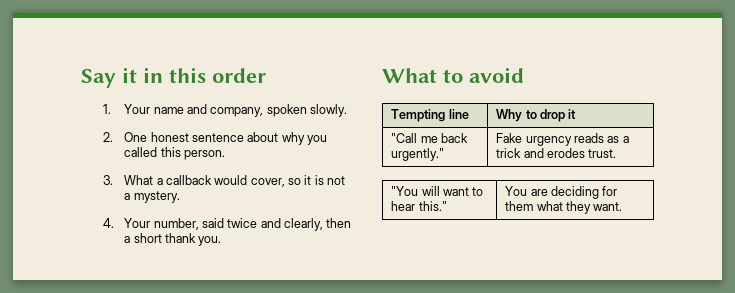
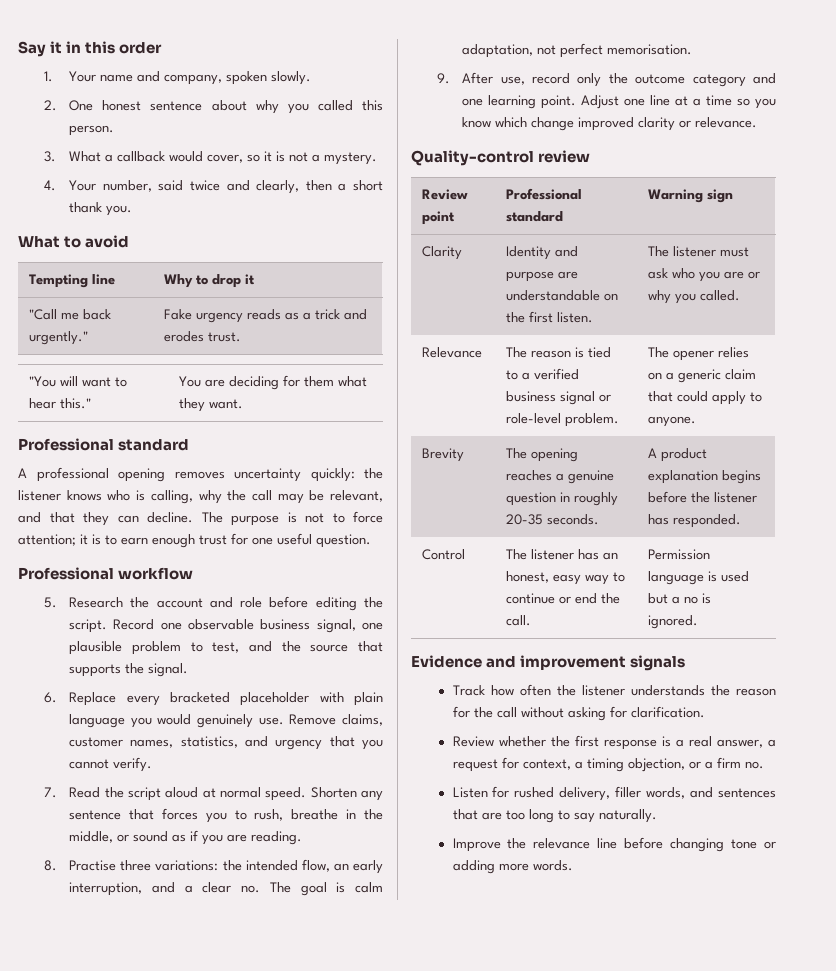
(623, 206) none -> [18,438,190,451] [18,467,383,482] [18,490,383,504] [18,511,383,526] [18,533,371,548] [18,567,194,580] [43,596,383,611] [69,619,383,633] [69,641,383,655] [69,663,189,677] [43,692,383,706] [69,714,383,728] [69,736,383,750] [69,757,153,772] [43,787,383,801] [69,808,383,823] [69,830,303,845] [43,859,383,874] [69,882,383,896] [462,43,693,58] [436,72,776,87] [462,95,776,109] [462,117,758,131] [411,150,591,166] [422,189,469,200] [422,211,456,225] [506,188,583,200] [506,211,564,222] [648,189,734,203] [422,246,463,260] [506,246,579,260] [506,271,579,282] [506,290,619,301] [506,311,594,323] [648,246,750,257] [648,268,761,282] [648,290,741,304] [422,347,483,358] [506,347,612,358] [506,368,580,380] [506,391,612,405] [506,413,620,427] [648,347,750,361] [648,369,757,383] [648,391,763,405] [648,416,697,427] [422,448,465,462] [506,448,579,462] [506,470,615,484] [506,492,619,506] [506,514,600,525] [648,448,708,462] [648,470,762,484] [648,491,758,503] [648,514,742,528] [422,549,466,560] [506,549,619,560] [506,571,626,585] [506,593,621,604] [506,615,532,626] [648,549,711,560] [648,571,750,585] [648,593,712,604] [648,615,699,629] [411,655,686,671] [452,684,776,696] [452,706,705,721] [452,735,776,750] [452,757,764,772] [452,786,776,801] [452,809,657,823] [452,837,776,852] [452,860,573,874] // Professional standard // A professional opening removes uncertainty quickly: the listener knows who is calling, why the call may be relevant, and that they can decline. The purpose is not to force attention; it is to earn enough trust for one useful question. // Professional workflow // 5. Research the account and role before editing the script. Record one observable business signal, one plausible problem to test, and the source that supports the signal. // 6. Replace every bracketed placeholder with plain language you would genuinely use. Remove claims, customer names, statistics, and urgency that you cannot verify. // 7. Read the script aloud at normal speed. Shorten any sentence that forces you to rush, breathe in the middle, or sound as if you are reading. // 8. Practise three variations: the intended flow, an early interruption, and a clear no. The goal is calm adaptation, not perfect memorisation. // 9. After use, record only the outcome category and one learning point. Adjust one line at a time so you know which change improved clarity or relevance. // Quality-control review // Review point | Professional standard | Warning sign // Clarity | Identity and purpose are understandable on the first listen. | The listener must ask who you are or why you called. // Relevance | The reason is tied to a verified business signal or role-level problem. | The opener relies on a generic claim that could apply to anyone. // Brevity | The opening reaches a genuine question in roughly 20-35 seconds. | A product explanation begins before the listener has responded. // Control | The listener has an honest, easy way to continue or end the call. | Permission language is used but a no is ignored. // Evidence and improvement signals // Track how often the listener understands the reason for the call without asking for clarification. // Review whether the first response is a real answer, a request for context, a timing objection, or a firm no. // Listen for rushed delivery, filler words, and sentences that are too long to say naturally. // Improve the relevance line before changing tone or adding more words.

